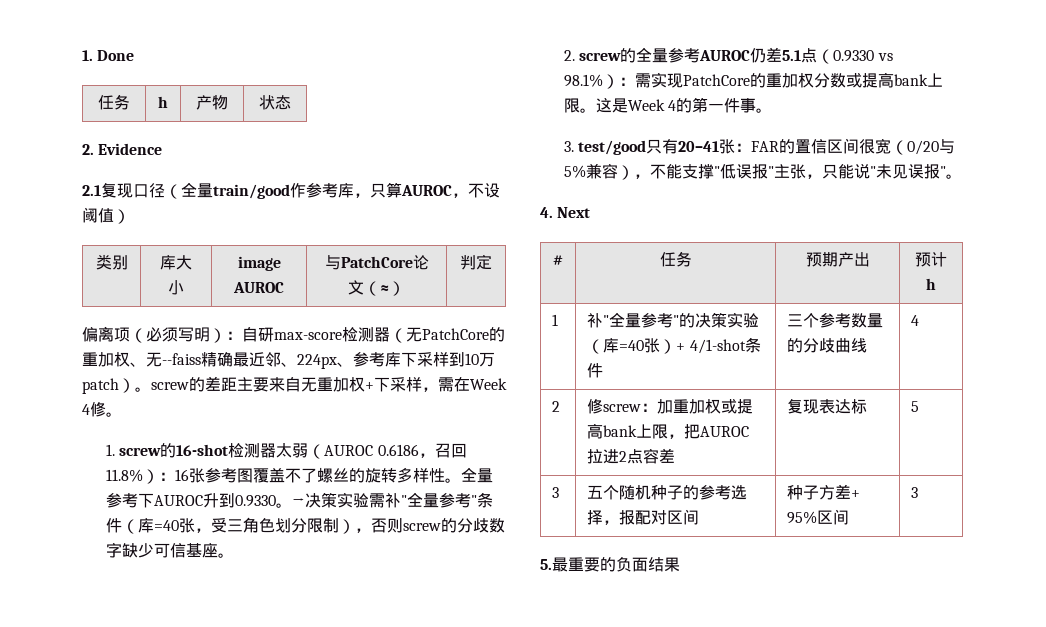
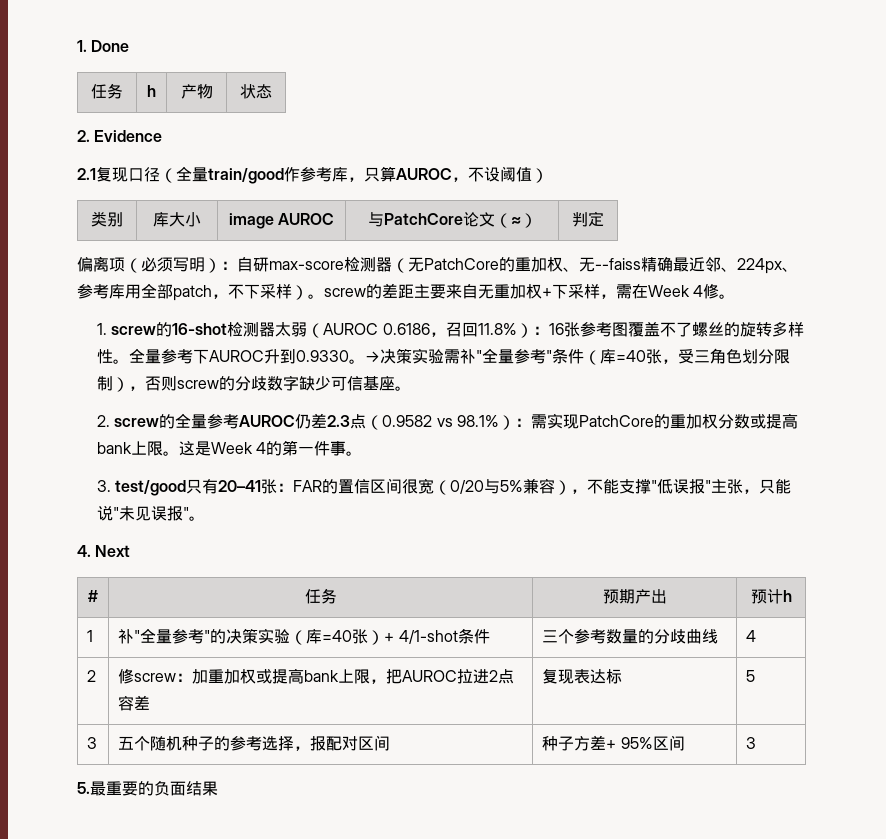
[401,352,495,367] [82,378,119,394] 下采样到10万patch -> [125,283,292,301] 用全部patch，不下采样
[782,48,875,64] 5.1点（0.9330 -> [327,414,433,430] 2.3点（0.9582

